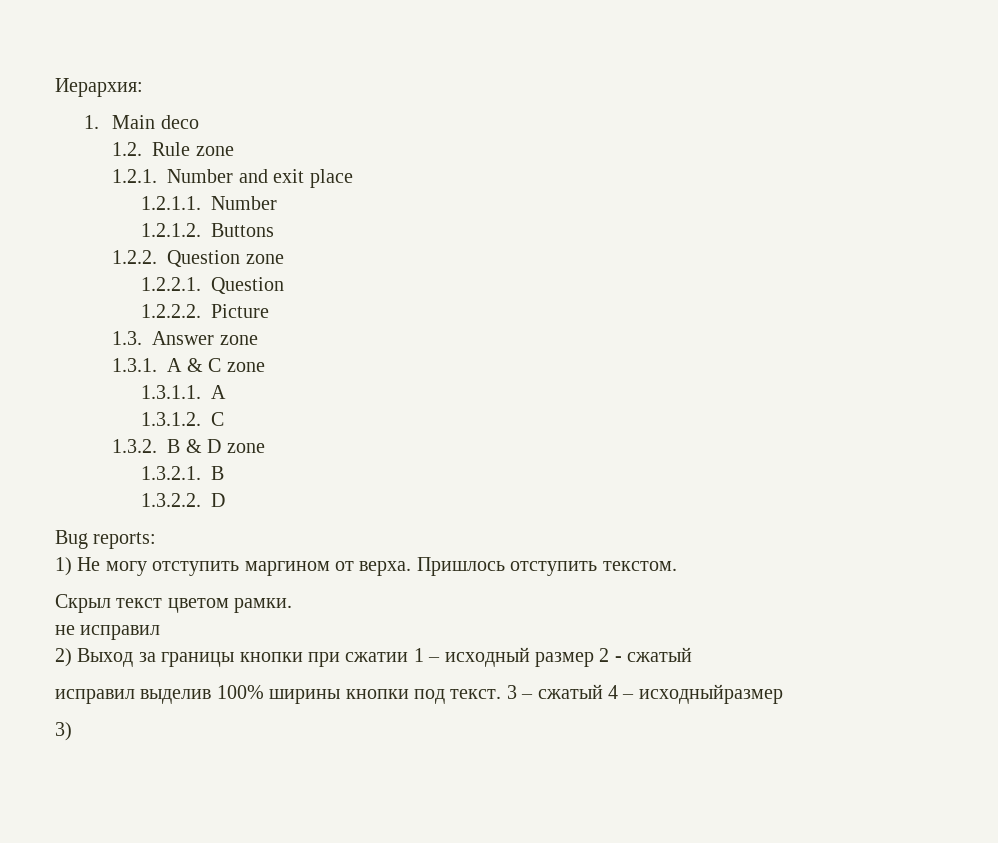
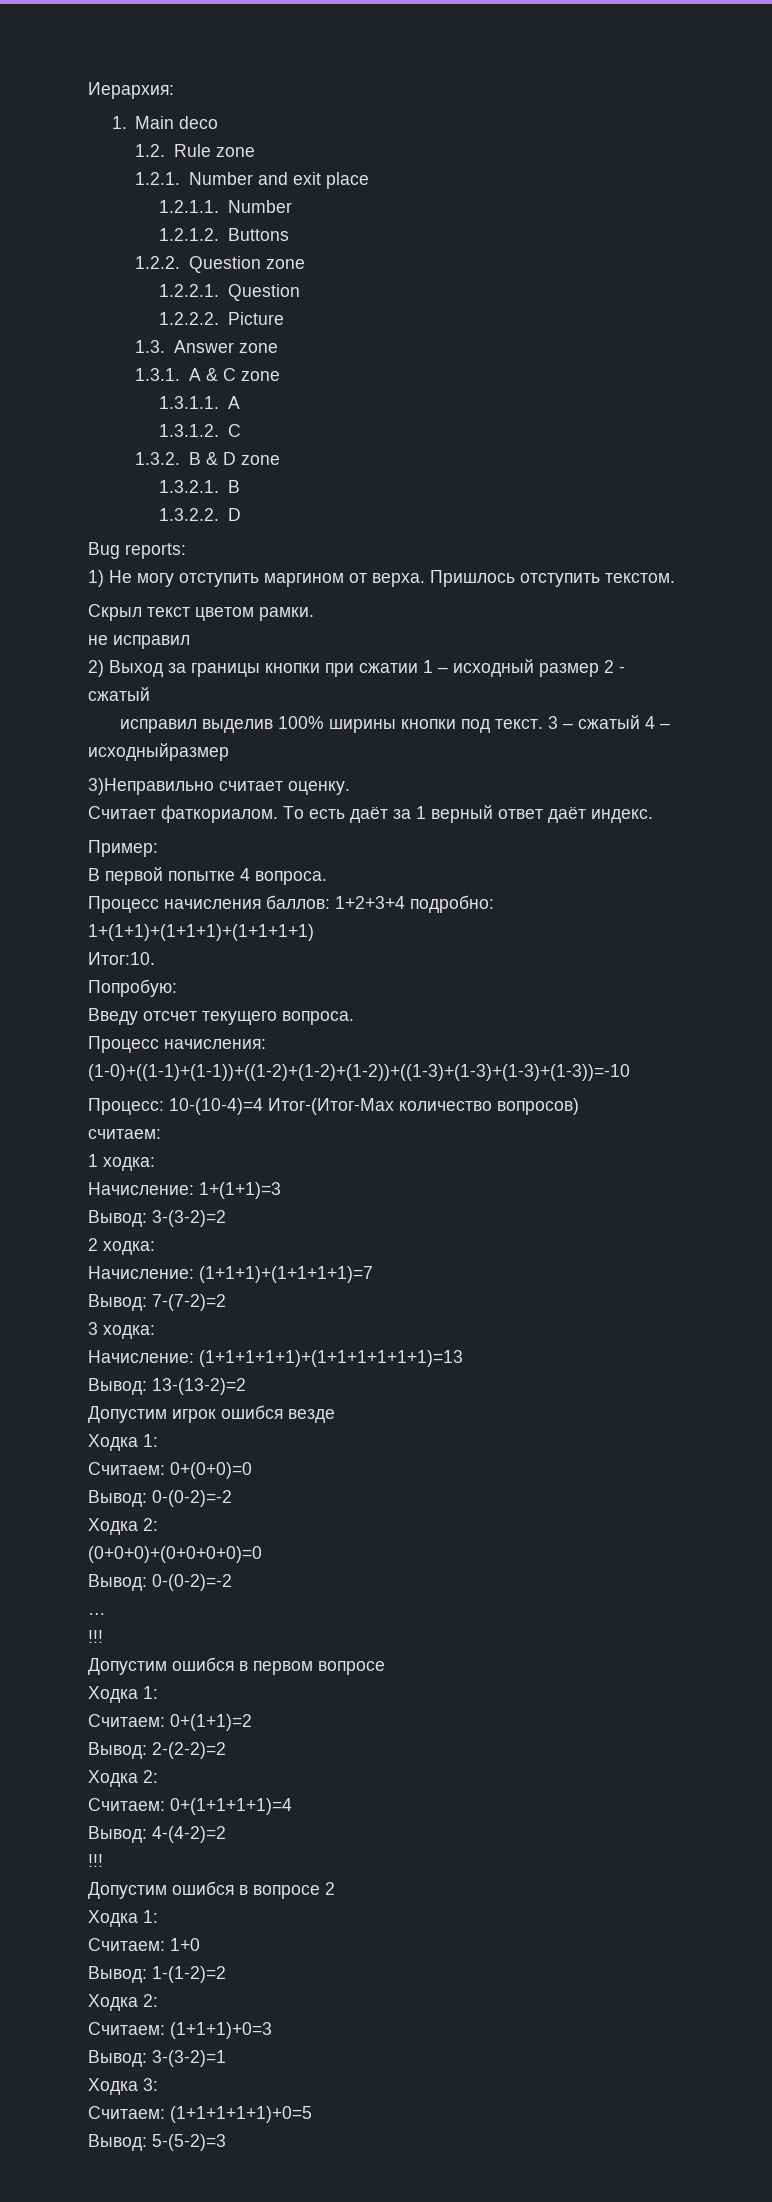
[55,722,72,741] 3) -> [88,778,350,795] [88,805,653,823] [88,840,158,857] [88,867,327,885] [88,895,494,913] [88,924,314,941] [88,952,155,965] [88,979,177,997] [88,1008,354,1025] [88,1036,266,1053] [88,1064,630,1081] [88,1098,579,1115] [88,1129,161,1139] [88,1154,155,1171] [88,1182,281,1199] [88,1210,226,1227] [88,1238,155,1255] [88,1266,373,1283] [88,1294,226,1311] [88,1322,155,1339] [88,1350,463,1367] [88,1378,246,1395] [88,1405,335,1423] [88,1434,158,1451] [88,1462,252,1479] [88,1490,232,1507] [88,1518,158,1535] [88,1546,262,1563] [88,1574,232,1591] [88,1613,106,1615] [88,1630,103,1643] [88,1657,385,1675] [88,1686,158,1703] [88,1714,252,1731] [88,1742,226,1759] [88,1770,158,1787] [88,1798,292,1815] [88,1826,226,1843] [88,1854,103,1867] [88,1881,335,1899] [88,1910,158,1927] [88,1938,200,1951] [88,1966,226,1983] [88,1994,158,2011] [88,2022,272,2039] [88,2050,226,2067] [88,2078,158,2095] [88,2106,312,2123] [88,2134,226,2151] 3)Неправильно считает оценку. // Считает фаткориалом. То есть даёт за 1 верный ответ даёт индекс. // Пример: // В первой попытке 4 вопроса. // Процесс начисления баллов: 1+2+3+4 подробно: 1+(1+1)+(1+1+1)+(1+1+1+1) // Итог:10. // Попробую: // Введу отсчет текущего вопроса. // Процесс начисления: (1-0)+((1-1)+(1-1))+((1-2)+(1-2)+(1-2))+((1-3)+(1-3)+(1-3)+(1-3))=-10 // Процесс: 10-(10-4)=4 Итог-(Итог-Max количество вопросов) // считаем: // 1 ходка: // Начисление: 1+(1+1)=3 // Вывод: 3-(3-2)=2 // 2 ходка: // Начисление: (1+1+1)+(1+1+1+1)=7 // Вывод: 7-(7-2)=2 // 3 ходка: // Начисление: (1+1+1+1+1)+(1+1+1+1+1+1)=13 // Вывод: 13-(13-2)=2 // Допустим игрок ошибся везде // Ходка 1: // Считаем: 0+(0+0)=0 // Вывод: 0-(0-2)=-2 // Ходка 2: // (0+0+0)+(0+0+0+0)=0 // Вывод: 0-(0-2)=-2 // … // !!! // Допустим ошибся в первом вопросе // Ходка 1: // Считаем: 0+(1+1)=2 // Вывод: 2-(2-2)=2 // Ходка 2: // Считаем: 0+(1+1+1+1)=4 // Вывод: 4-(4-2)=2 // !!! // Допустим ошибся в вопросе 2 // Ходка 1: // Считаем: 1+0 // Вывод: 1-(1-2)=2 // Ходка 2: // Считаем: (1+1+1)+0=3 // Вывод: 3-(3-2)=1 // Ходка 3: // Считаем: (1+1+1+1+1)+0=5 // Вывод: 5-(5-2)=3

